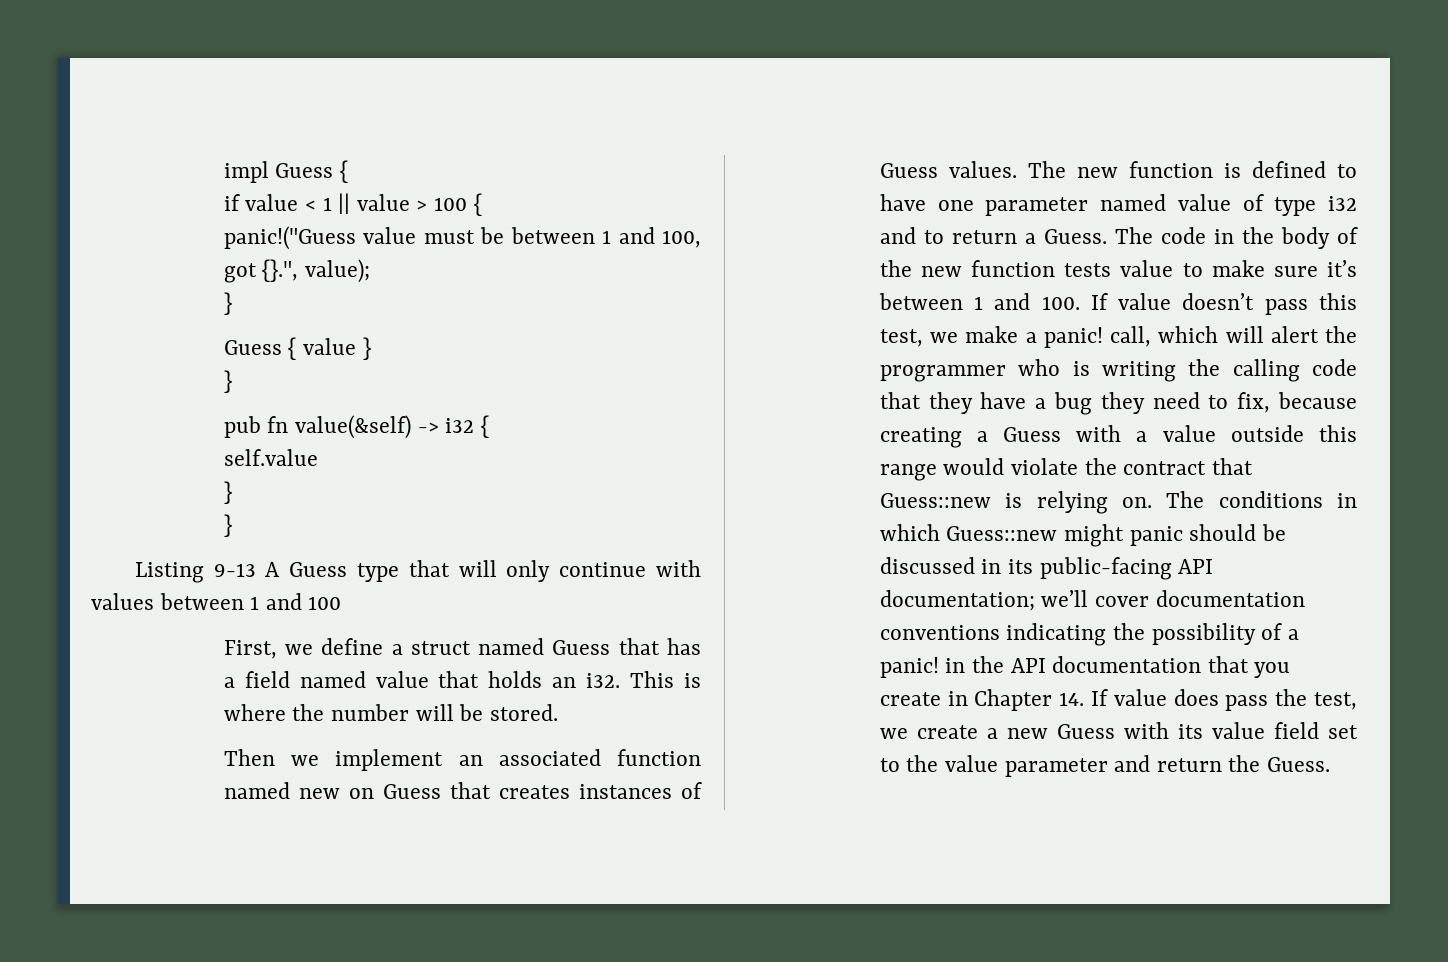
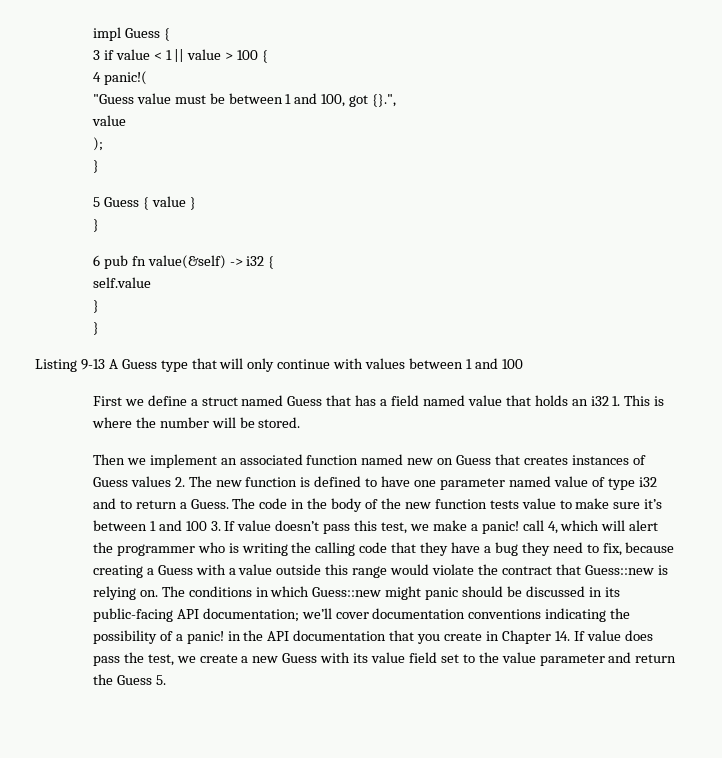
(349, 171) none -> [92,50,100,60] 3
[223,226,356,250] panic!("Guess -> [92,71,147,85] [92,94,134,104] 4 panic!( // "Guess
[305,259,371,283] [223,292,232,315] value); // } // -> [91,115,126,126] [92,137,103,151] [92,160,99,173] [92,197,100,207] // value // ); // } // 5
(232, 381) none -> [92,255,100,266] 6
[223,640,277,659] First, -> [92,396,122,406] First
[586,673,621,688] i32. -> [590,396,621,406] i32 1.
[948,161,1017,178] values. -> [130,476,185,487] values 2.
[1041,296,1080,310] 100. -> [185,521,221,531] 100 3.
[1110,326,1152,347] call, -> [522,520,558,534] call 4,
[1267,757,1331,772] Guess. -> [116,675,166,685] Guess 5.

